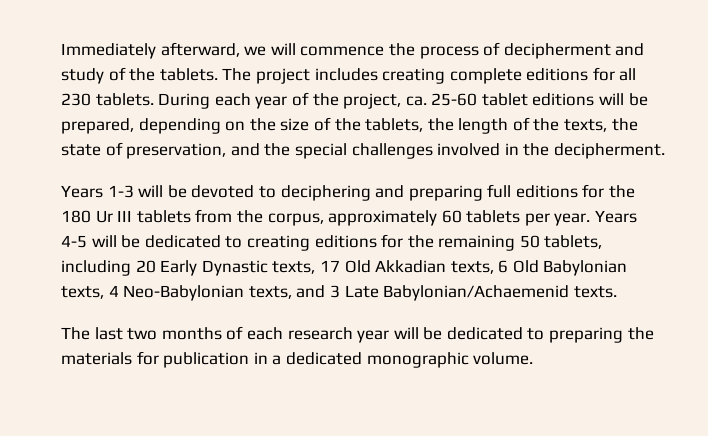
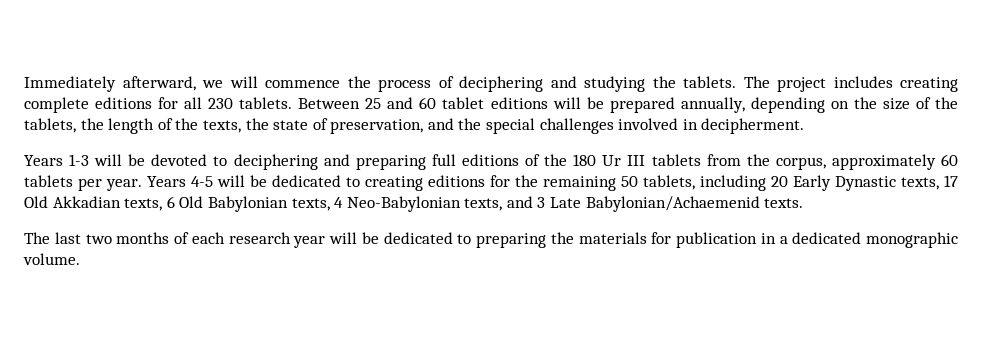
[503,43,645,59] [61,67,126,84] decipherment and study of -> [459,76,645,92] deciphering and studying
[158,92,478,109] During each year of the project, ca. 25-60 -> [298,97,437,109] Between 25 and 60
[61,118,134,134] prepared, -> [609,97,745,113] prepared annually,
[523,143,550,156] the -> (698, 124) none
[582,184,605,198] for -> [525,154,541,166] of

